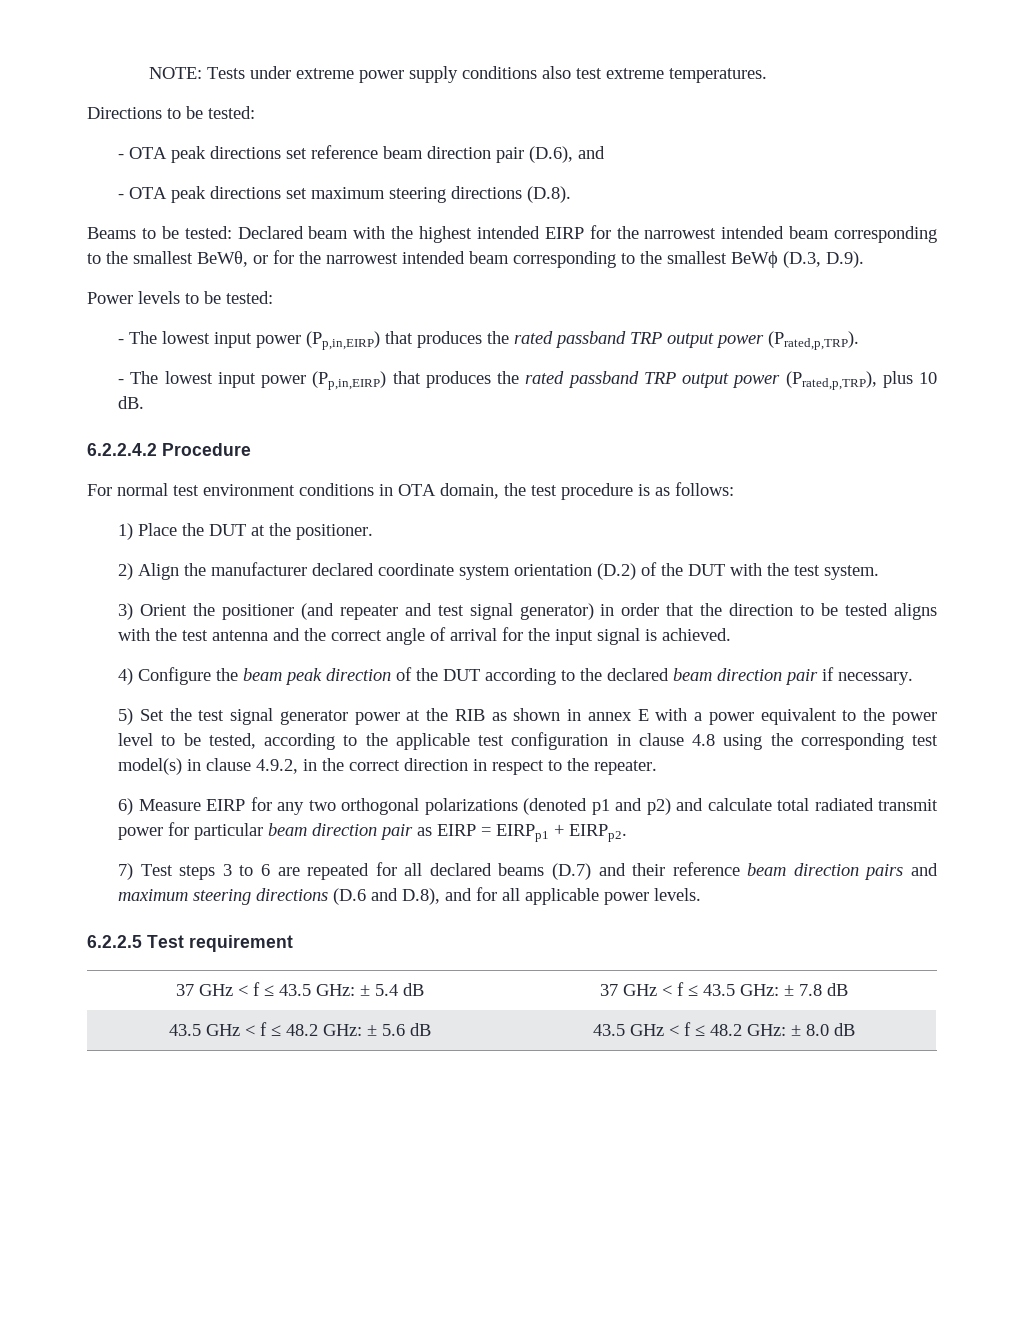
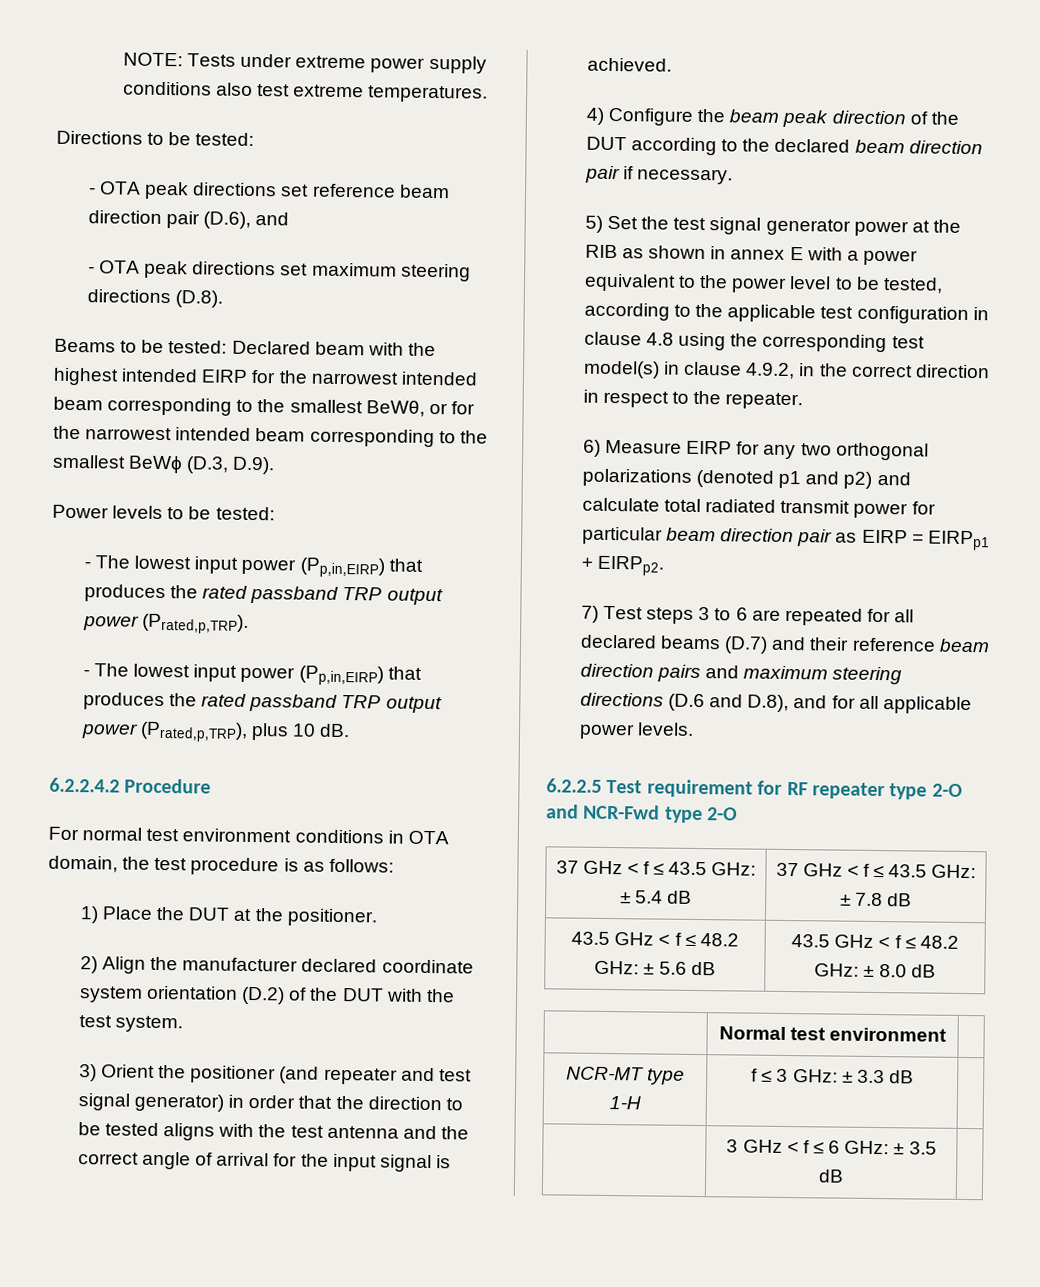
(293, 943) none -> [757,780,963,800] [546,804,739,824] for RF repeater type 2-O and NCR-Fwd type 2-O
(855, 1029) none -> [718,1026,948,1042] [565,1066,686,1085] [608,1096,641,1110] [751,1068,914,1084] [726,1139,937,1155] [818,1169,844,1183] // | Normal test environment | // NCR-MT type 1-H | f ≤ 3 GHz: ± 3.3 dB | // | 3 GHz < f ≤ 6 GHz: ± 3.5 dB |

